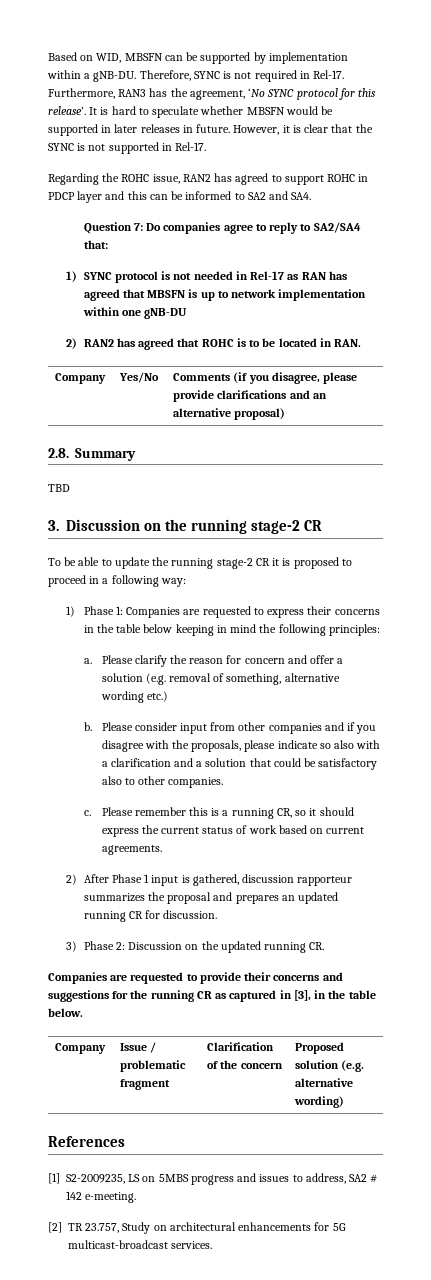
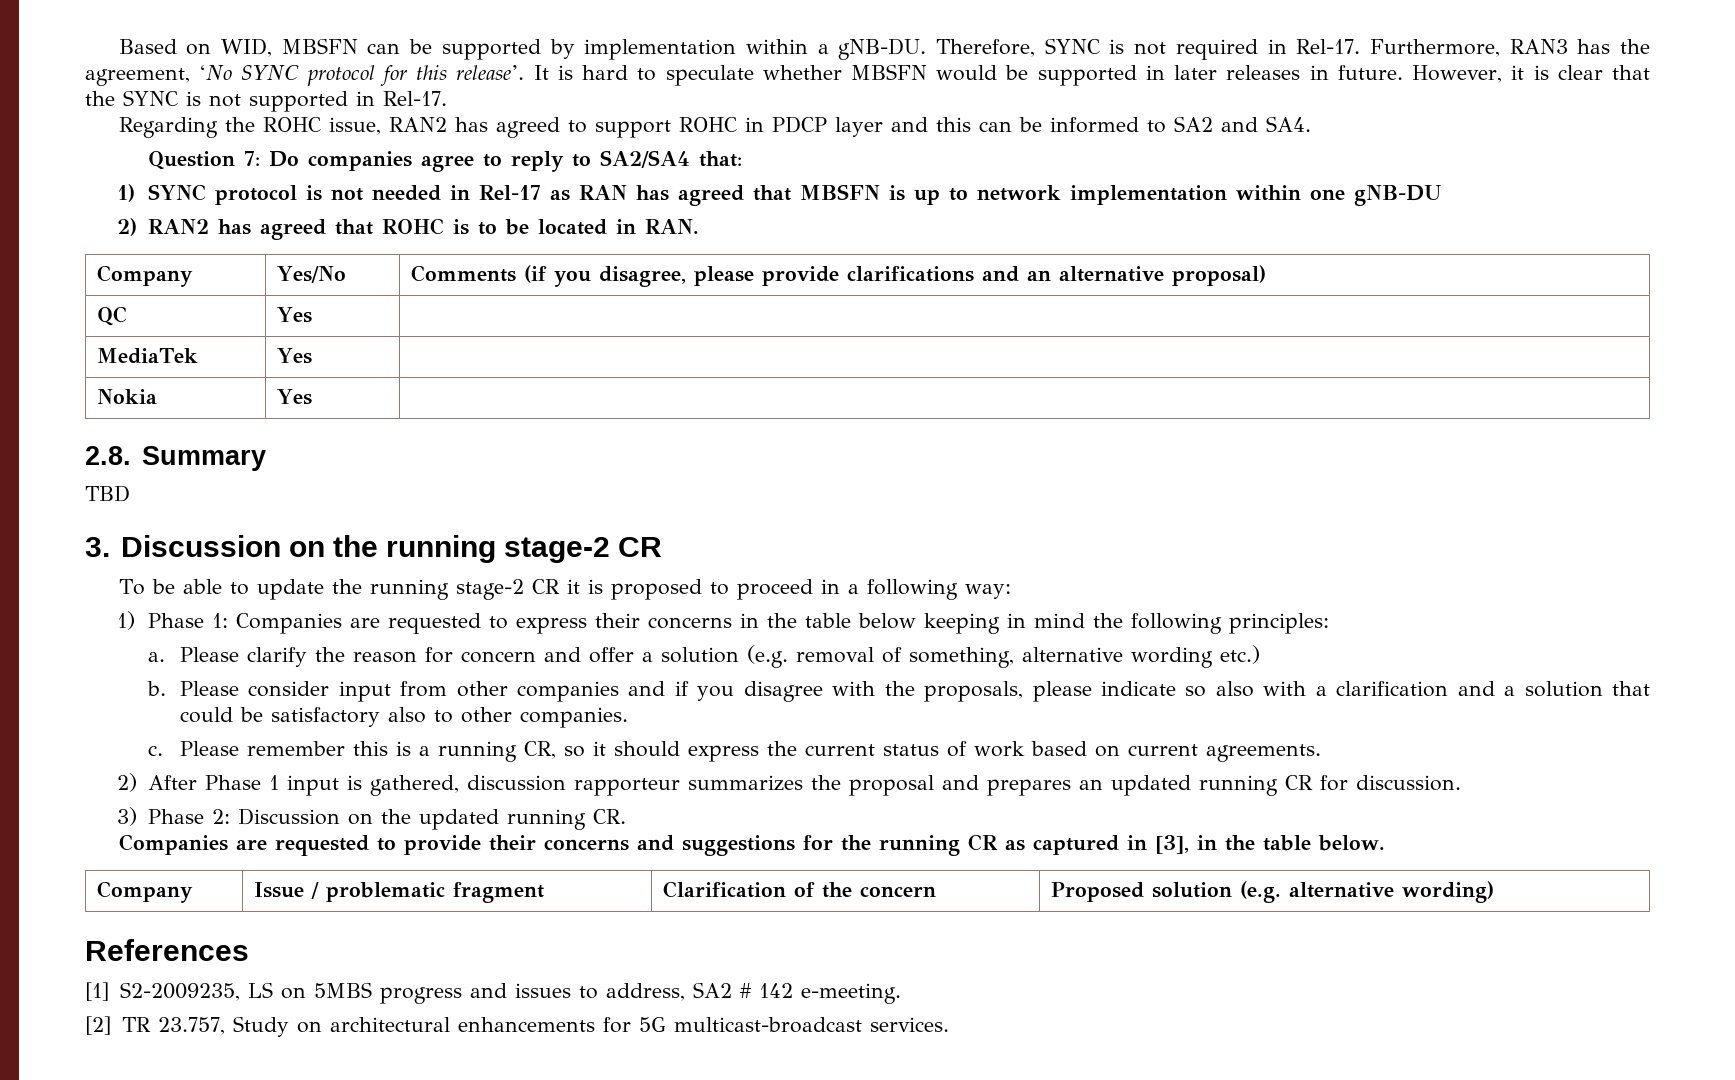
(286, 414) none -> [97,306,128,326] [277,307,313,323] [97,348,199,364] [277,348,313,364] [97,389,158,404] [277,389,313,405] // QC | Yes | // MediaTek | Yes | // Nokia | Yes |

